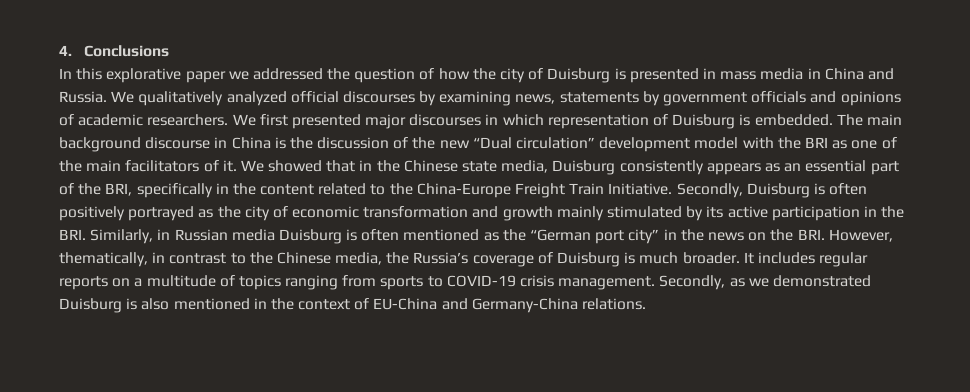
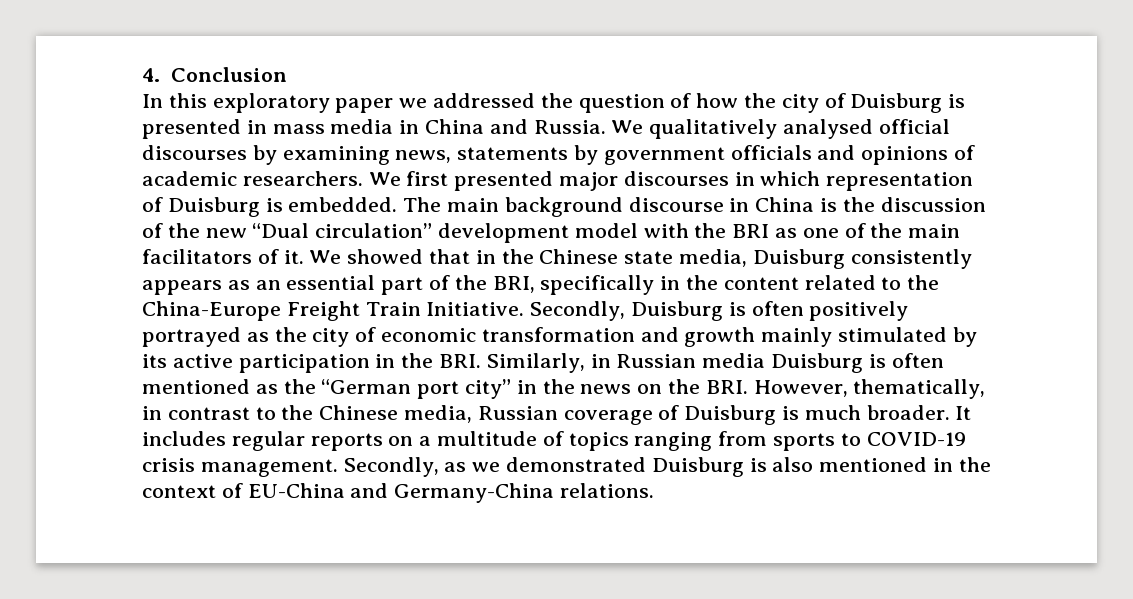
[84,45,170,57] Conclusions -> [170,67,287,82] Conclusion
[106,68,182,83] explorative -> [212,93,330,113] exploratory
[226,91,287,106] analyzed -> [783,119,874,139] analysed
[386,252,469,264] the Russia’s -> [477,406,558,420] Russian

